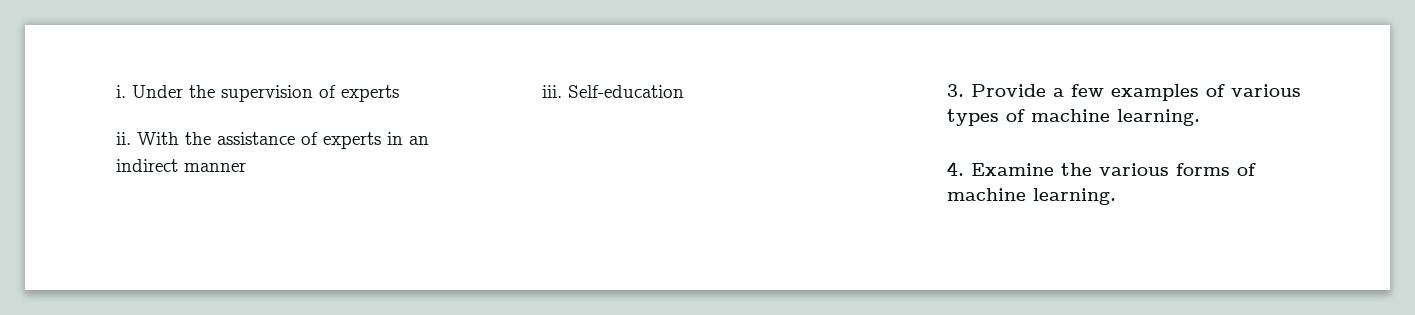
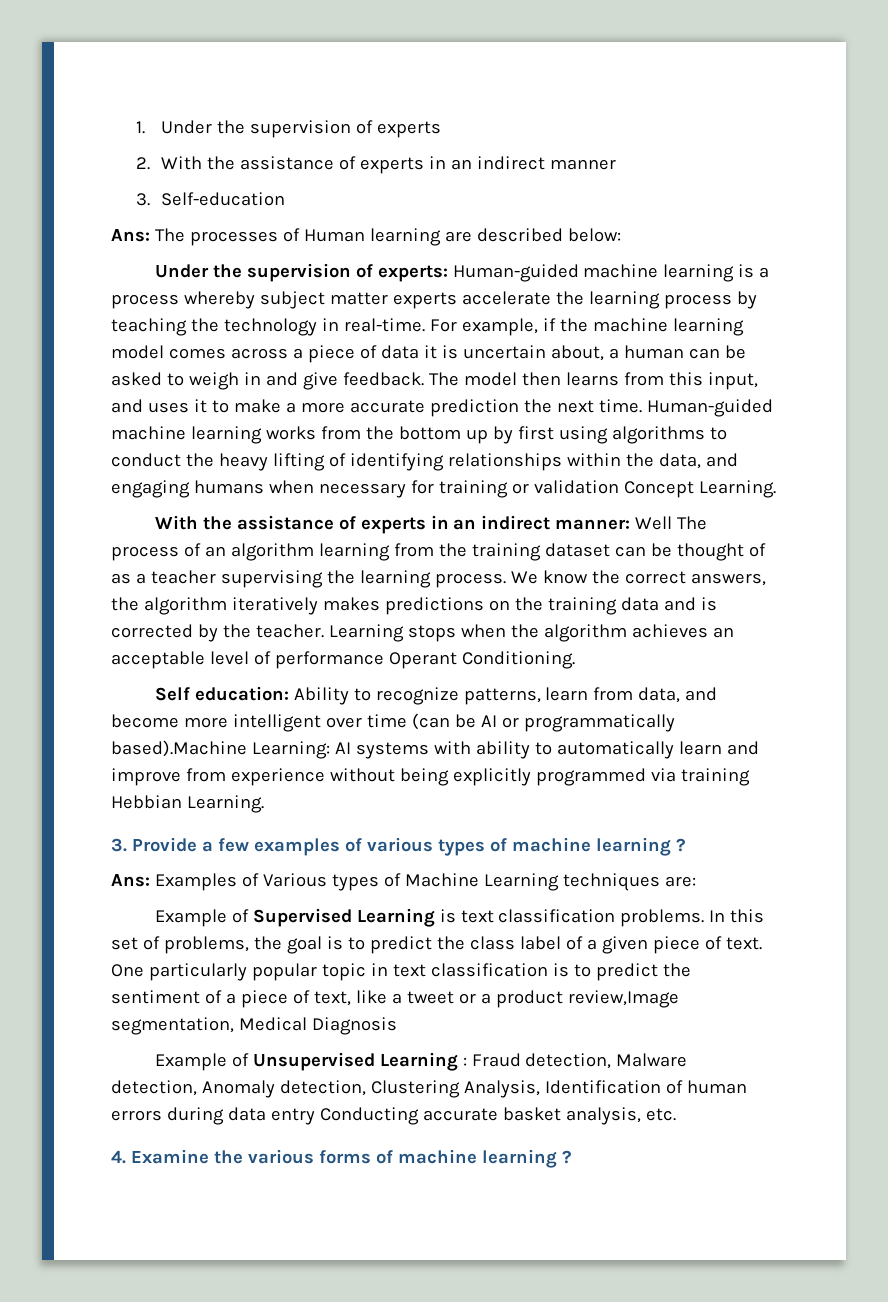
[115,85,126,98] i. -> [136,121,146,134] 1.
[115,132,131,145] ii. -> [136,157,151,170] 2.
[541,85,562,98] iii. -> [136,193,151,206] 3.
(684, 91) none -> [111,228,621,246] [154,263,770,282] [111,291,757,309] [111,318,744,336] [111,345,746,363] [111,372,758,390] [111,399,773,417] [111,426,727,444] [111,453,738,471] [111,480,776,498] [154,515,708,534] [111,543,766,561] [111,570,766,588] [111,597,717,615] [111,624,734,642] [111,651,575,669] [154,686,718,705] [111,713,675,732] [111,740,759,759] [111,768,750,786] [111,795,264,813] // Ans: The processes of Human learning are described below: // Under the supervision of experts: Human-guided machine learning is a process whereby subject matter experts accelerate the learning process by teaching the technology in real-time. For example, if the machine learning model comes across a piece of data it is uncertain about, a human can be asked to weigh in and give feedback. The model then learns from this input, and uses it to make a more accurate prediction the next time. Human-guided machine learning works from the bottom up by first using algorithms to conduct the heavy lifting of identifying relationships within the data, and engaging humans when necessary for training or validation Concept Learning. // With the assistance of experts in an indirect manner: Well The process of an algorithm learning from the training dataset can be thought of as a teacher supervising the learning process. We know the correct answers, the algorithm iteratively makes predictions on the training data and is corrected by the teacher. Learning stops when the algorithm achieves an acceptable level of performance Operant Conditioning. // Self education: Ability to recognize patterns, learn from data, and become more intelligent over time (can be AI or programmatically based).Machine Learning: AI systems with ability to automatically learn and improve from experience without being explicitly programmed via training Hebbian Learning.
[1117,109,1200,126] learning. -> [596,837,686,856] [111,873,696,891] [154,908,765,927] [111,936,762,954] [111,963,691,981] [111,990,679,1008] [111,1017,397,1035] [154,1052,688,1071] [111,1080,747,1098] [111,1107,676,1125] learning ? // Ans: Examples of Various types of Machine Learning techniques are: // Example of Supervised Learning is text classification problems. In this set of problems, the goal is to predict the class label of a given piece of text. One particularly popular topic in text classification is to predict the sentiment of a piece of text, like a tweet or a product review,Image segmentation, Medical Diagnosis // Example of Unsupervised Learning : Fraud detection, Malware detection, Anomaly detection, Clustering Analysis, Identification of human errors during data entry Conducting accurate basket analysis, etc.
[1033,188,1116,205] learning. -> [482,1149,572,1168] learning ?

